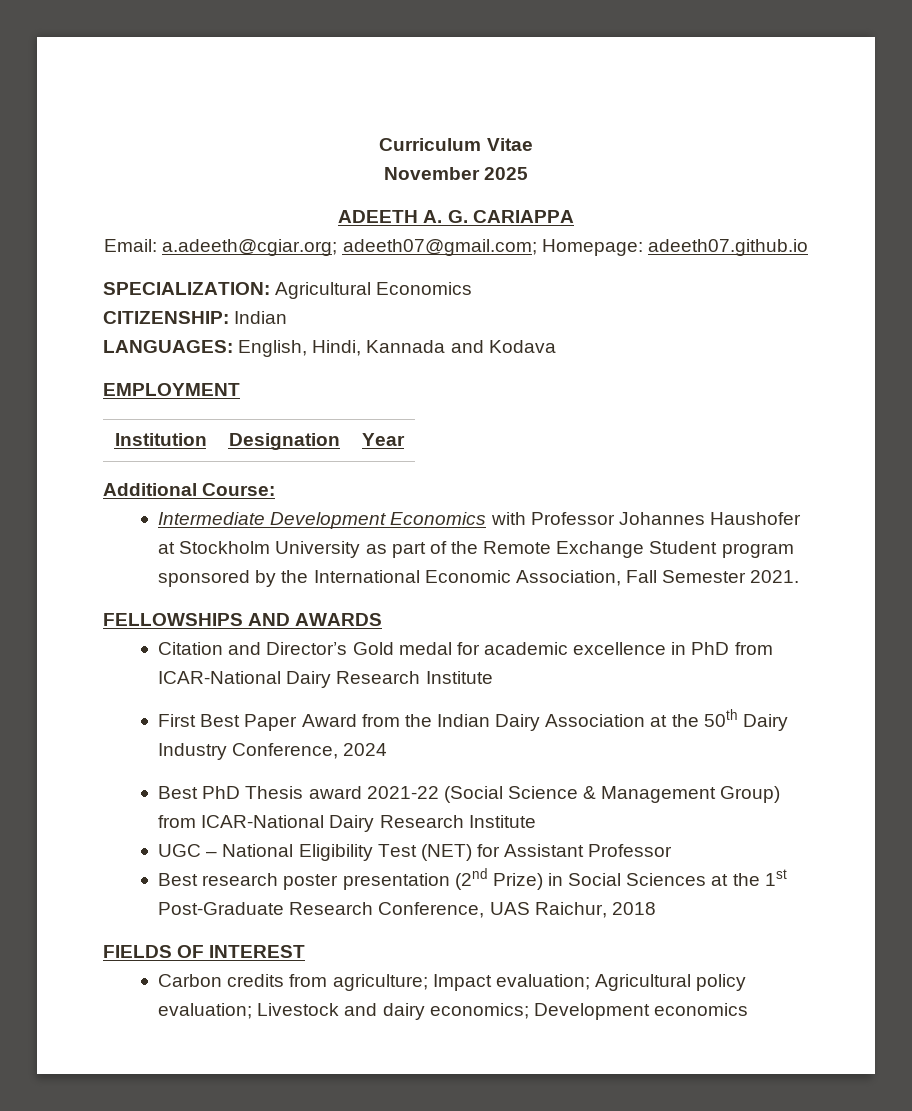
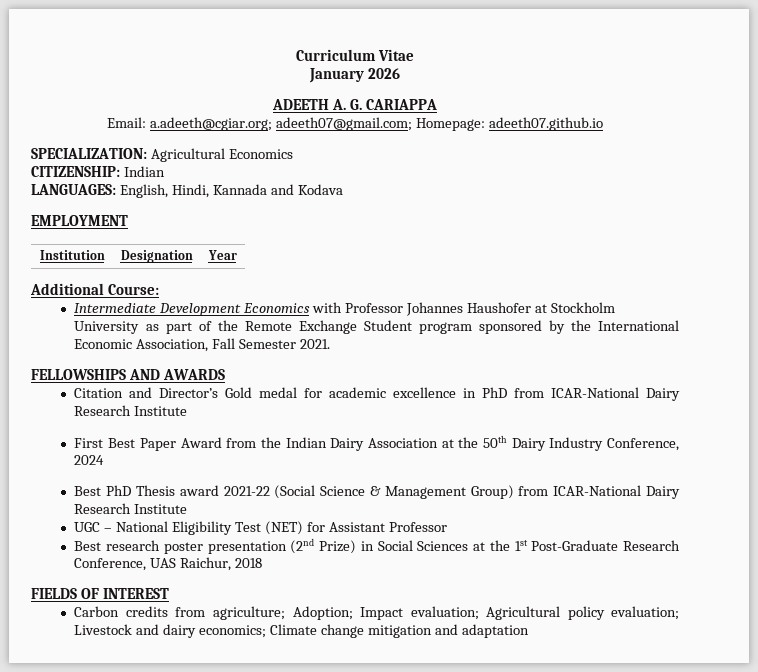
[383,167,529,180] November 2025 -> [309,68,400,83] January 2026
(428, 982) none -> [292,606,353,620] Adoption;
[533,1003,748,1020] Development economics -> [270,624,529,638] Climate change mitigation and adaptation

